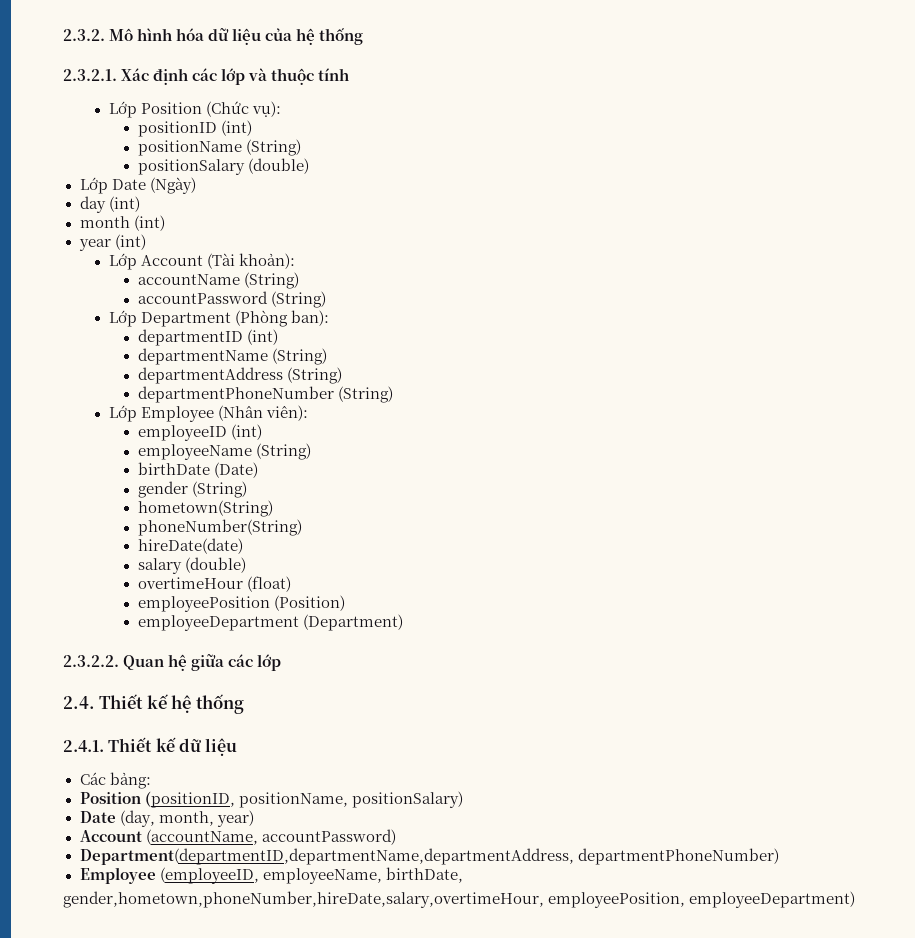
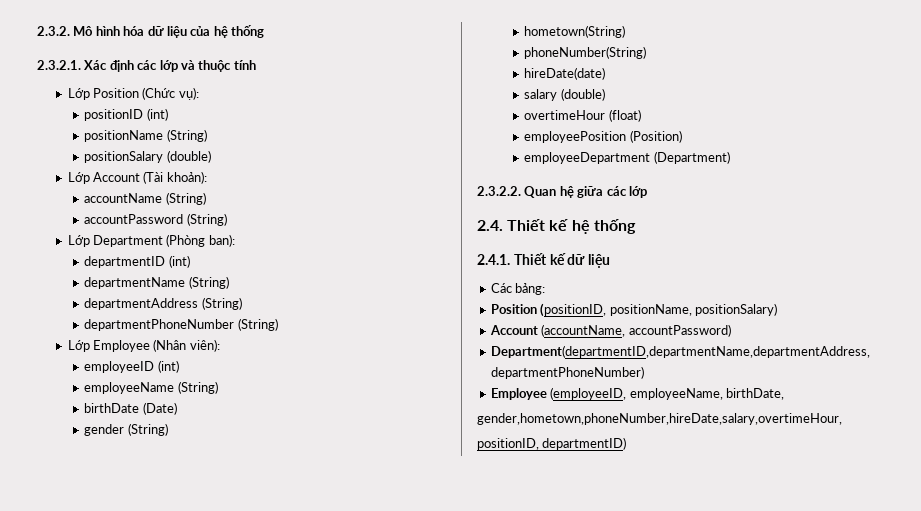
[79,177,196,194] [79,196,140,213] [79,215,165,231] [78,234,146,251] // Lớp Date (Ngày) // day (int) // month (int) // year (int) -> (211, 156) none
[79,810,254,827] // Date (day, month, year) -> (777, 309) none
[548,891,856,908] employeePosition, employeeDepartment) -> [477,437,627,450] // positionID, departmentID)

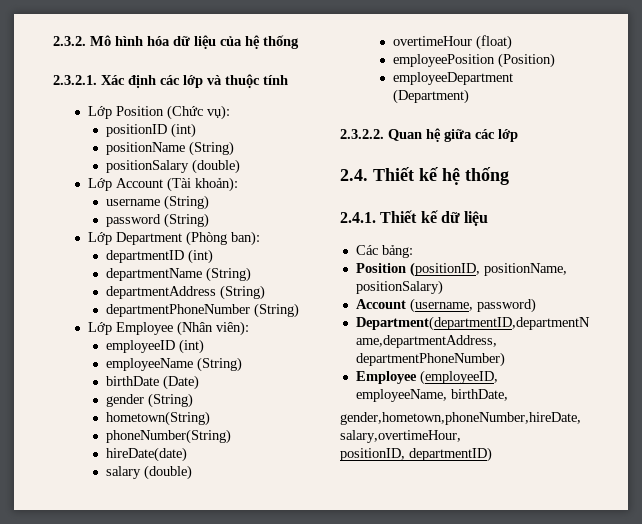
[84,192,206,205] [84,214,184,224] accountName (String) // accountPassword -> [106,195,210,210] [106,214,162,227] username (String) // password
[541,324,731,337] (accountName, accountPassword) -> [409,298,536,313] (username, password)

